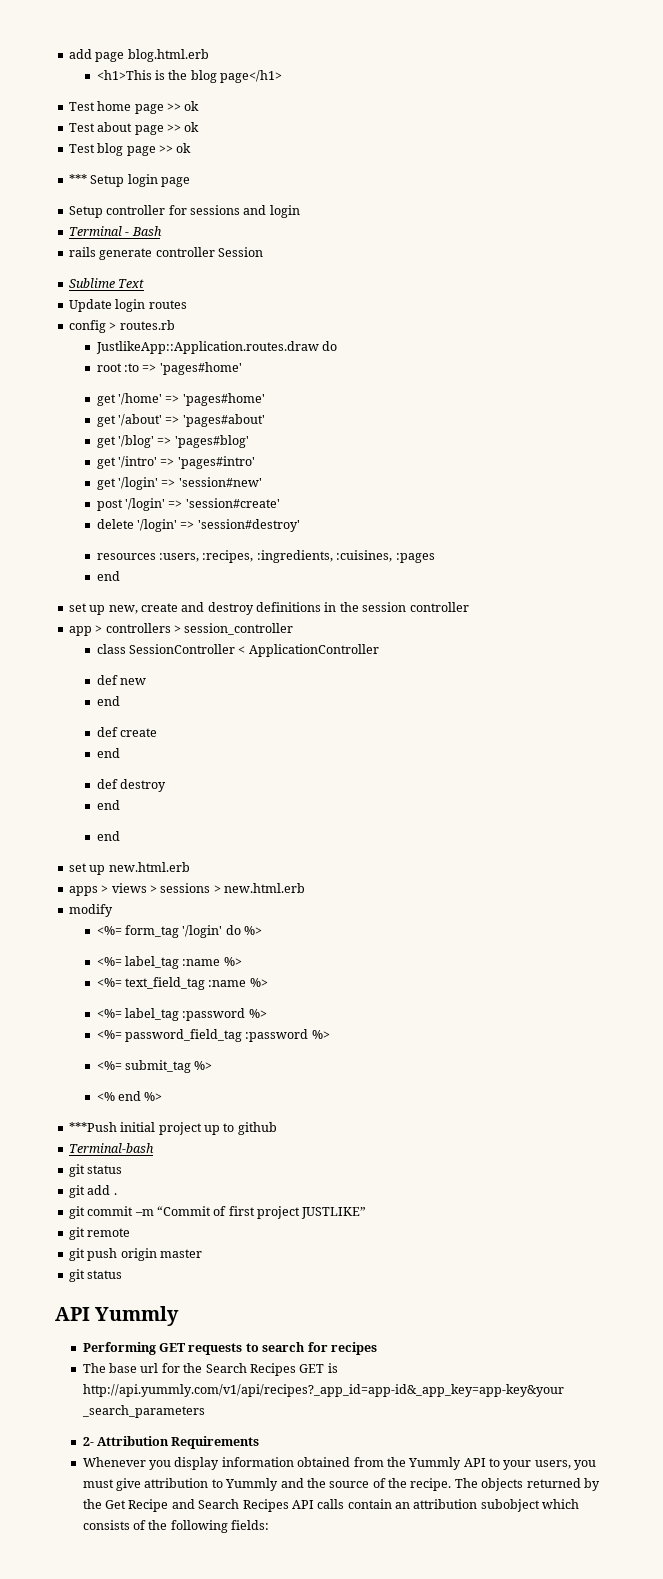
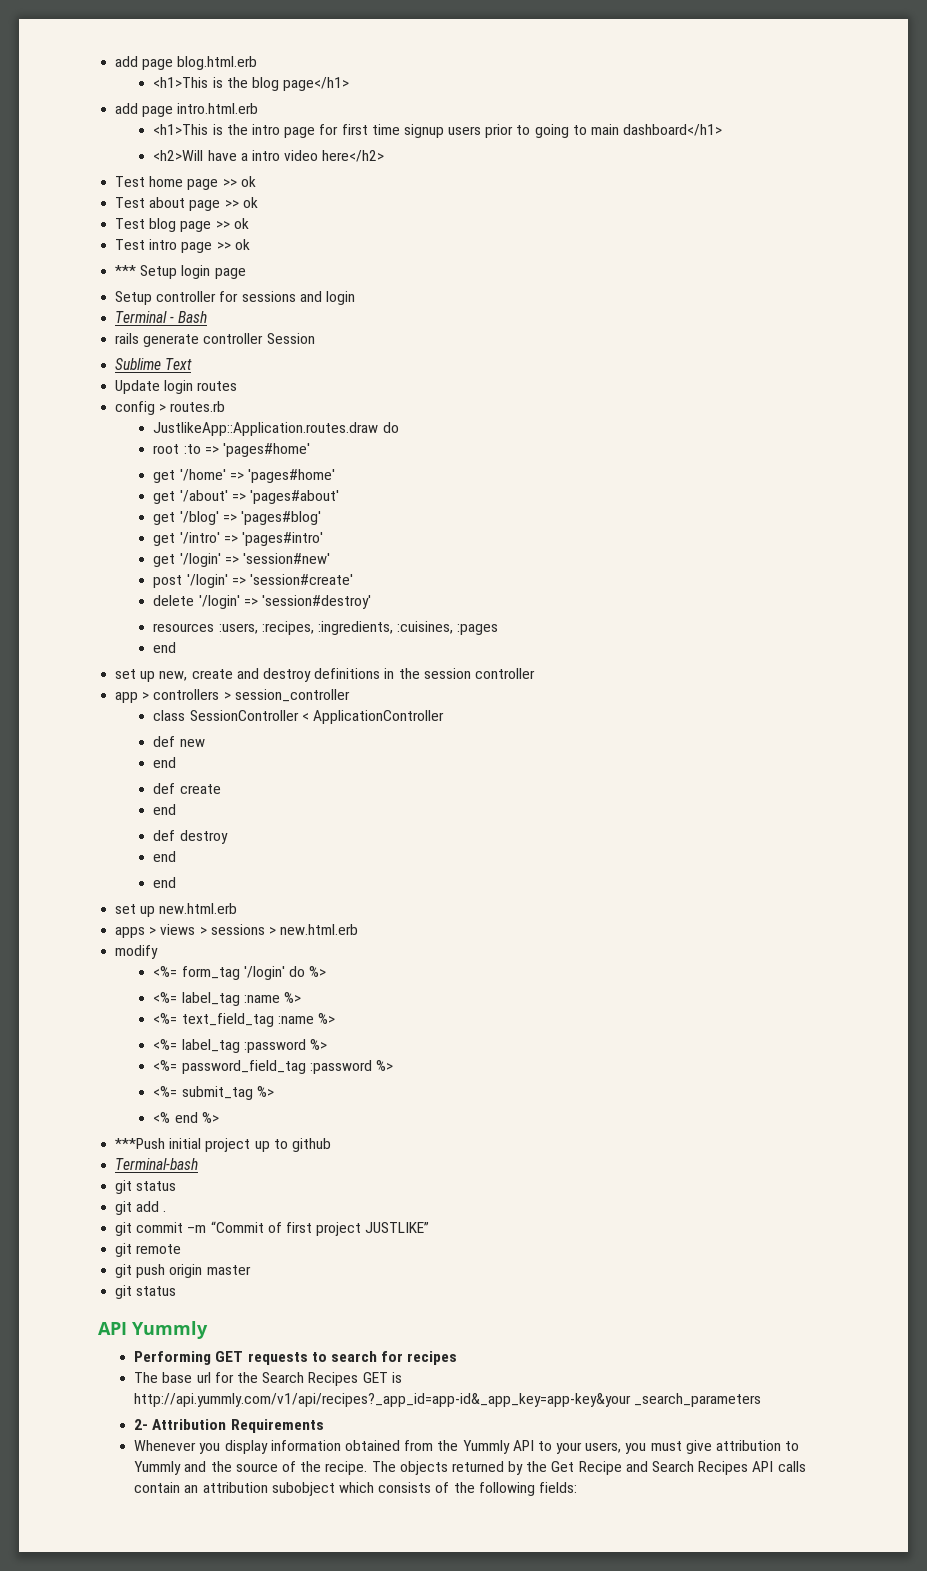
(283, 76) none -> [115,103,259,117] [153,124,723,138] [153,150,385,162] // add page intro.html.erb // <h1>This is the intro page for first time signup users prior to going to main dashboard</h1> // <h2>Will have a intro video here</h2>
(192, 148) none -> [115,239,250,253] // Test intro page >> ok

